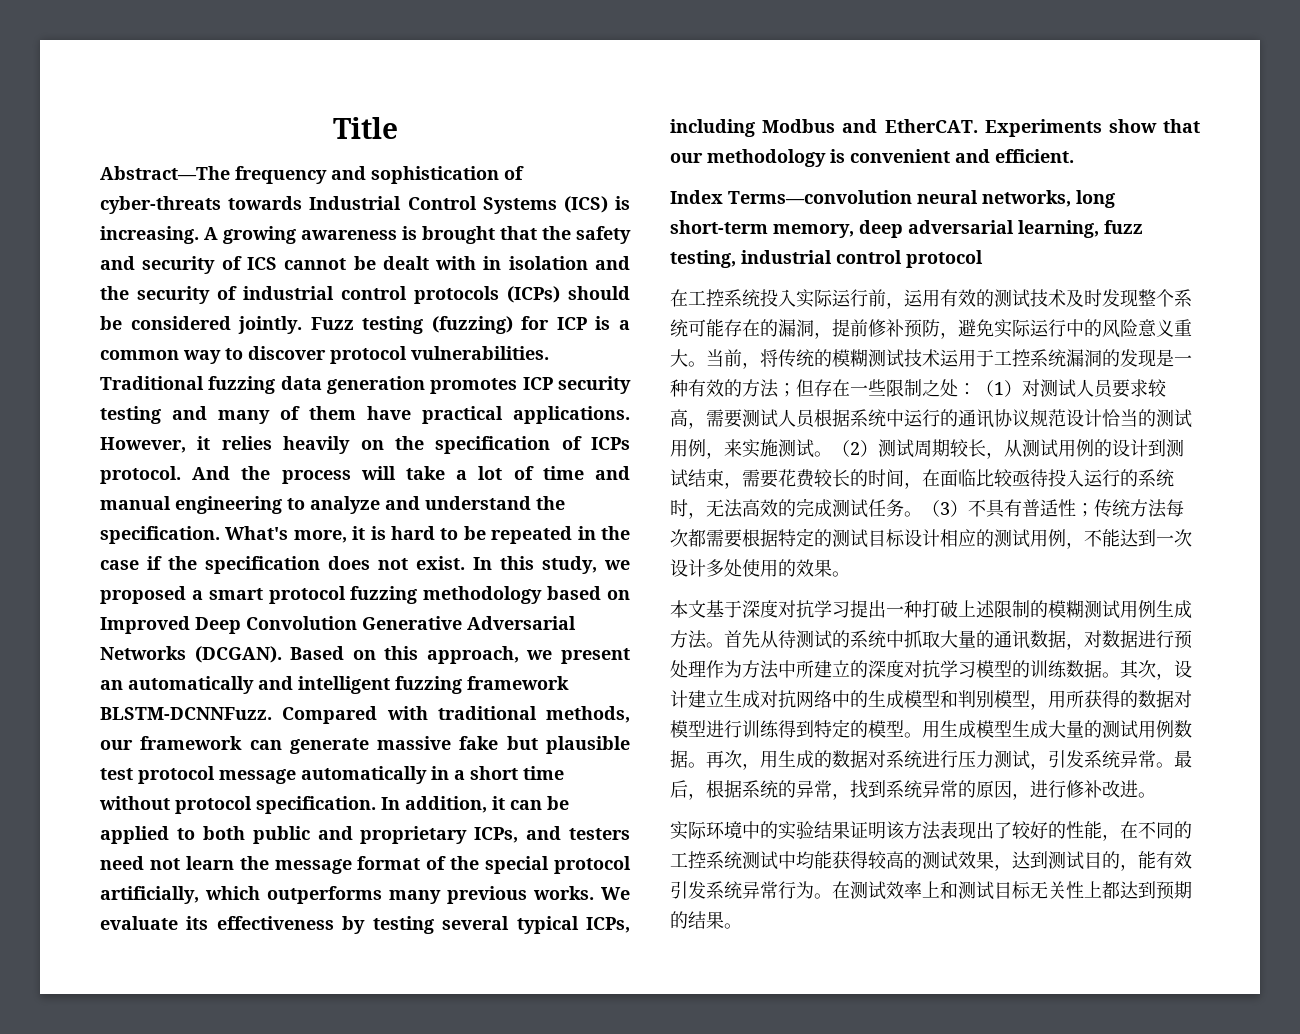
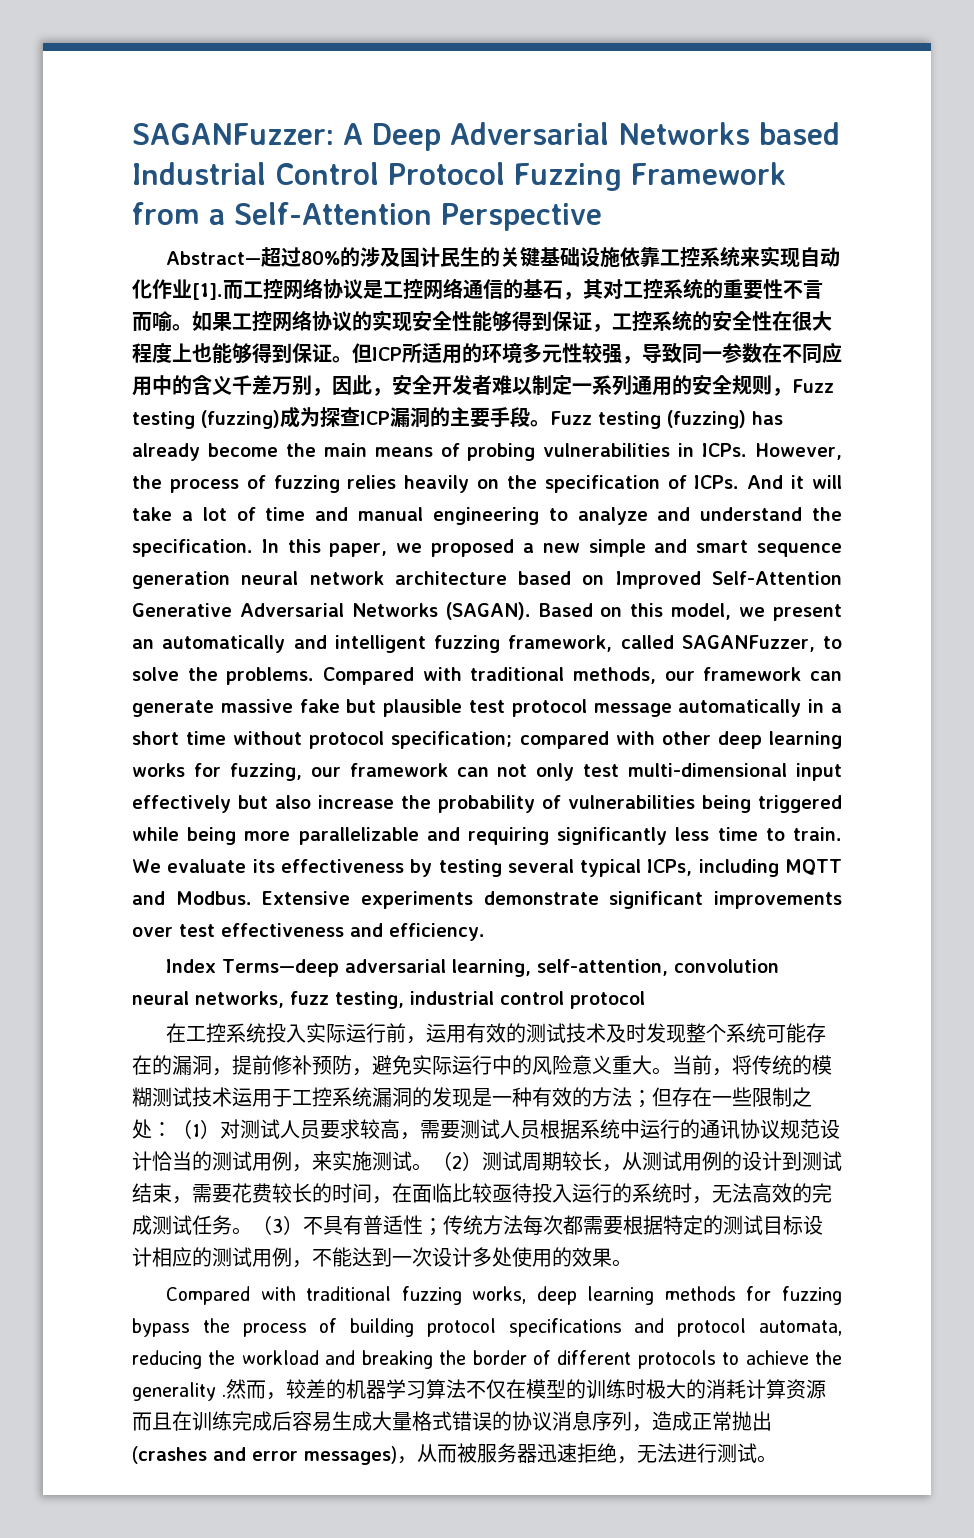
[332,117,398,139] [100,166,524,184] [100,196,630,214] [100,226,631,244] [100,256,630,274] [100,286,630,304] [100,316,630,334] [100,346,549,364] [100,376,631,394] [100,406,630,424] [100,436,211,453] Title // Abstract—The frequency and sophistication of cyber-threats towards Industrial Control Systems (ICS) is increasing. A growing awareness is brought that the safety and security of ICS cannot be dealt with in isolation and the security of industrial control protocols (ICPs) should be considered jointly. Fuzz testing (fuzzing) for ICP is a common way to discover protocol vulnerabilities. Traditional fuzzing data generation promotes ICP security testing and many of them have practical applications. However, it -> [132,122,840,151] [132,162,786,191] [132,202,602,231] [166,246,841,268] [132,278,823,300] [132,310,832,332] [132,342,842,364] [132,375,834,396] [132,406,783,429] [132,443,842,461] [132,475,340,493] SAGANFuzzer: A Deep Adversarial Networks based Industrial Control Protocol Fuzzing Framework from a Self-Attention Perspective // Abstract—超过80%的涉及国计民生的关键基础设施依靠工控系统来实现自动化作业[1].而工控网络协议是工控网络通信的基石，其对工控系统的重要性不言而喻。如果工控网络协议的实现安全性能够得到保证，工控系统的安全性在很大程度上也能够得到保证。但ICP所适用的环境多元性较强，导致同一参数在不同应用中的含义千差万别，因此，安全开发者难以制定一系列通用的安全规则，Fuzz testing (fuzzing)成为探查ICP漏洞的主要手段。Fuzz testing (fuzzing) has already become the main means of probing vulnerabilities in ICPs. However, the process of fuzzing
[591,437,630,450] [100,466,351,484] ICPs protocol. And the process -> [694,475,805,489] ICPs. And it
[225,526,630,544] [100,556,465,574] What's more, it is hard to be repeated in the case if the specification does not exist. -> (253, 548) none
[542,556,597,574] study, -> [329,543,388,557] paper,
[208,586,543,604] smart protocol fuzzing methodology -> [542,539,843,557] [132,571,507,589] new simple and smart sequence generation neural network architecture
[195,616,357,634] Deep Convolution -> [712,571,842,585] Self-Attention
[194,646,282,663] (DCGAN). -> [445,602,531,620] (SAGAN).
[426,646,519,664] approach, -> [671,603,732,620] model,
[467,676,569,690] [100,707,272,720] framework BLSTM-DCNNFuzz. -> [508,635,842,652] [132,667,315,685] framework, called SAGANFuzzer, to solve the problems.
[256,796,569,814] [100,826,630,844] [100,856,632,874] [100,886,594,904] specification. In addition, it can be applied to both public and proprietary ICPs, and testers need not learn the message format of the special protocol artificially, which outperforms many previous works. -> [391,731,842,749] [132,763,842,781] [132,795,842,813] [132,827,843,845] specification; compared with other deep learning works for fuzzing, our framework can not only test multi-dimensional input effectively but also increase the probability of vulnerabilities being triggered while being more parallelizable and requiring significantly less time to train.
[762,119,1200,137] [670,149,1074,167] [670,190,1115,208] [670,220,1099,238] Modbus and EtherCAT. Experiments show that our methodology is convenient and efficient. // Index Terms—convolution neural networks, long short-term memory, deep adversarial learning, -> [785,859,843,875] [132,891,842,909] [132,923,485,941] [166,959,780,977] [132,991,284,1008] MQTT and Modbus. Extensive experiments demonstrate significant improvements over test effectiveness and efficiency. // Index Terms—deep adversarial learning, self-attention, convolution neural networks,
[670,600,1192,619] [670,630,1192,650] [670,660,1192,680] [670,690,1192,710] [670,719,1192,739] [670,750,1192,770] [670,780,1156,800] [670,821,1192,841] [670,851,1192,871] [670,881,1192,900] [670,911,724,929] 本文基于深度对抗学习提出一种打破上述限制的模糊测试用例生成方法。首先从待测试的系统中抓取大量的通讯数据，对数据进行预处理作为方法中所建立的深度对抗学习模型的训练数据。其次，设计建立生成对抗网络中的生成模型和判别模型，用所获得的数据对模型进行训练得到特定的模型。用生成模型生成大量的测试用例数据。再次，用生成的数据对系统进行压力测试，引发系统异常。最后，根据系统的异常，找到系统异常的原因，进行修补改进。 // 实际环境中的实验结果证明该方法表现出了较好的性能，在不同的工控系统测试中均能获得较高的测试效果，达到测试目的，能有效引发系统异常行为。在测试效率上和测试目标无关性上都达到预期的结果 -> [166,1286,842,1305] [132,1318,842,1337] [132,1350,842,1369] [132,1379,826,1401] [132,1411,772,1432] [132,1443,757,1465] Compared with traditional fuzzing works, deep learning methods for fuzzing bypass the process of building protocol specifications and protocol automata, reducing the workload and breaking the border of different protocols to achieve the generality .然而，较差的机器学习算法不仅在模型的训练时极大的消耗计算资源而且在训练完成后容易生成大量格式错误的协议消息序列，造成正常抛出(crashes and error messages)，从而被服务器迅速拒绝，无法进行测试

